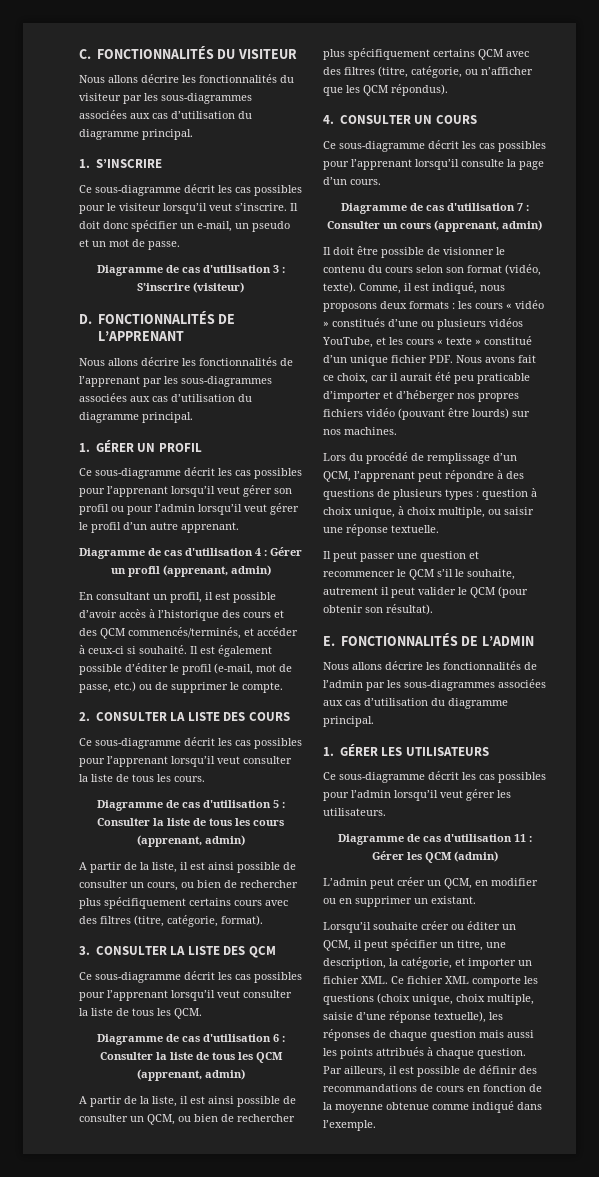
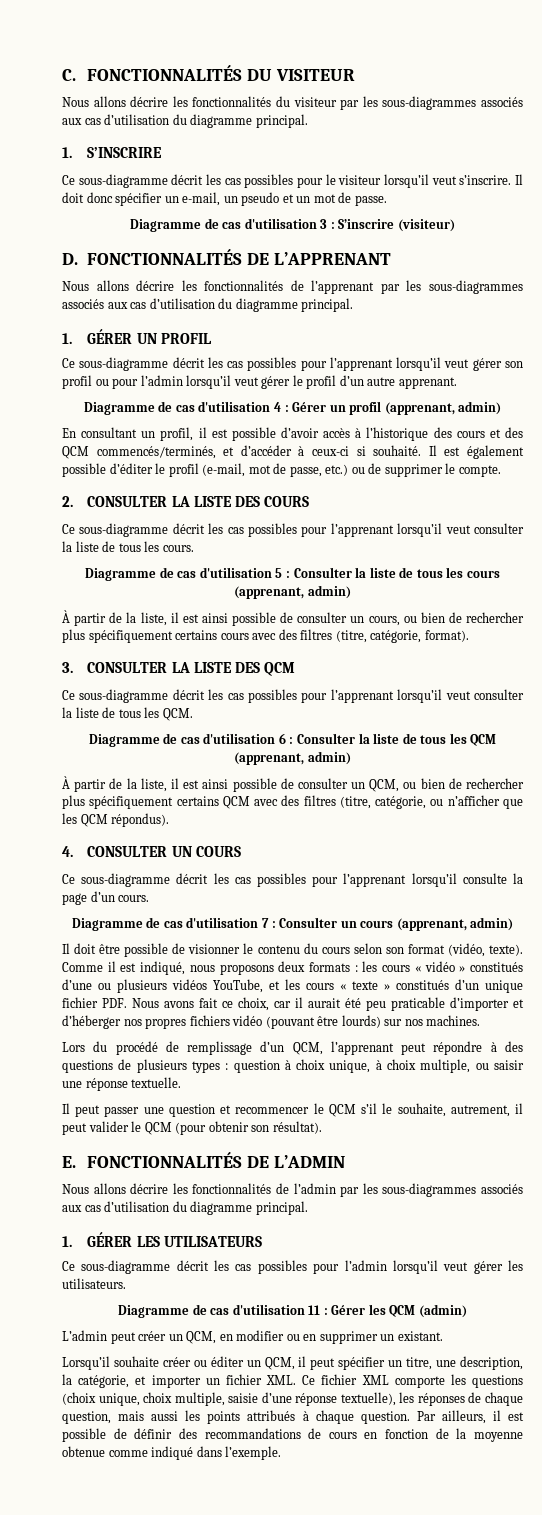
[79,110,127,119] associées -> [481,97,523,107] associés
[79,393,127,402] associées -> [62,299,104,309] associés
[257,627,298,636] accéder -> [240,445,292,456] d’accéder
[79,862,87,870] A -> [62,610,70,623] À
[79,1096,87,1104] A -> [62,776,70,789] À
[359,283,401,294] Comme, -> [62,962,103,972] Comme
[484,336,532,345] constitué -> [396,980,449,990] constitués
[323,587,378,595] autrement -> [450,1105,510,1117] autrement,
[498,679,546,688] associées -> [481,1184,523,1194] associés
[430,1030,476,1041] question -> [62,1411,111,1424] question,

